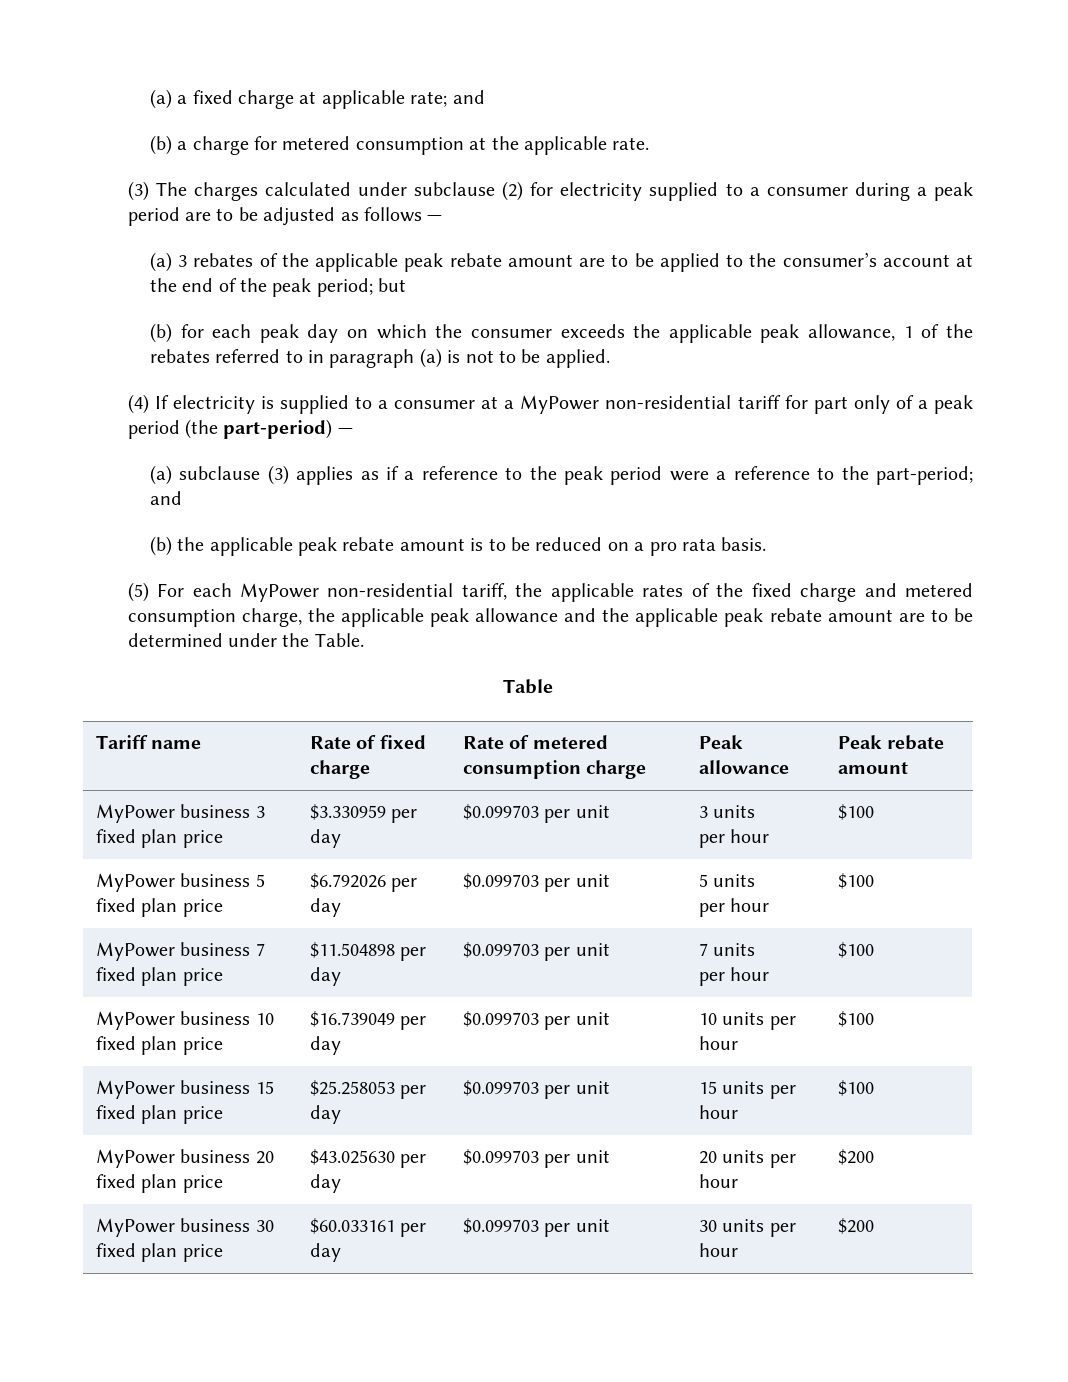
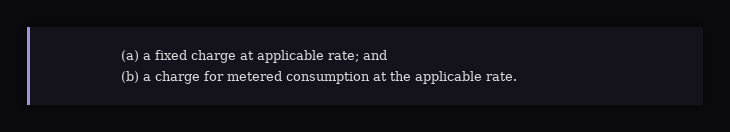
[127,181,973,201] [127,207,443,226] [149,252,974,272] [149,278,407,297] [149,323,973,343] [149,348,610,368] [127,394,973,414] [127,419,353,439] [149,465,973,485] [149,491,182,505] [149,536,767,556] [127,582,973,602] [127,608,973,627] [127,633,364,647] [503,679,553,694] [95,735,202,749] [309,735,426,749] [309,760,370,779] [462,735,608,749] [462,760,647,779] [698,735,743,749] [698,760,789,774] [837,735,945,750] [837,762,908,774] [95,804,265,823] [95,829,223,848] [309,804,418,823] [309,829,341,848] [462,804,610,823] [698,805,756,818] [698,829,770,848] [837,804,874,820] [95,873,265,892] [95,898,223,917] [309,873,418,892] [309,898,341,917] [462,873,610,892] [698,874,756,887] [698,898,770,917] [837,873,874,889] [95,942,265,961] [95,967,223,986] [309,942,427,961] [309,967,341,986] [462,942,610,961] [698,943,756,956] [698,967,770,986] [837,942,874,958] [95,1011,274,1030] [95,1036,223,1055] [309,1011,427,1030] [309,1036,341,1055] [462,1011,610,1030] [698,1012,796,1030] [698,1036,738,1050] [837,1011,874,1027] [95,1080,274,1099] [95,1105,223,1124] [309,1080,427,1099] [309,1105,341,1124] [462,1080,610,1099] [698,1081,796,1099] [698,1105,738,1119] [837,1080,874,1096] [95,1149,274,1168] [95,1174,223,1193] [309,1149,427,1168] [309,1174,341,1193] [462,1149,610,1168] [698,1150,796,1168] [698,1174,738,1188] [837,1149,874,1165] [95,1218,274,1237] [95,1243,223,1262] [309,1218,427,1237] [309,1243,341,1262] [462,1218,610,1237] [698,1219,796,1237] [698,1243,738,1257] [837,1218,874,1234] // (3) The charges calculated under subclause (2) for electricity supplied to a consumer during a peak period are to be adjusted as follows — // (a) 3 rebates of the applicable peak rebate amount are to be applied to the consumer’s account at the end of the peak period; but // (b) for each peak day on which the consumer exceeds the applicable peak allowance, 1 of the rebates referred to in paragraph (a) is not to be applied. // (4) If electricity is supplied to a consumer at a MyPower non-residential tariff for part only of a peak period (the part-period) — // (a) subclause (3) applies as if a reference to the peak period were a reference to the part-period; and // (b) the applicable peak rebate amount is to be reduced on a pro rata basis. // (5) For each MyPower non-residential tariff, the applicable rates of the fixed charge and metered consumption charge, the applicable peak allowance and the applicable peak rebate amount are to be determined under the Table. // Table // Tariff name | Rate of fixed charge | Rate of metered consumption charge | Peak allowance | Peak rebate amount // MyPower business 3 fixed plan price | $3.330959 per day | $0.099703 per unit | 3 units // per hour | $100 // MyPower business 5 fixed plan price | $6.792026 per day | $0.099703 per unit | 5 units // per hour | $100 // MyPower business 7 fixed plan price | $11.504898 per day | $0.099703 per unit | 7 units // per hour | $100 // MyPower business 10 fixed plan price | $16.739049 per day | $0.099703 per unit | 10 units per hour | $100 // MyPower business 15 fixed plan price | $25.258053 per day | $0.099703 per unit | 15 units per hour | $100 // MyPower business 20 fixed plan price | $43.025630 per day | $0.099703 per unit | 20 units per hour | $200 // MyPower business 30 fixed plan price | $60.033161 per day | $0.099703 per unit | 30 units per hour | $200 -> (518, 76) none

